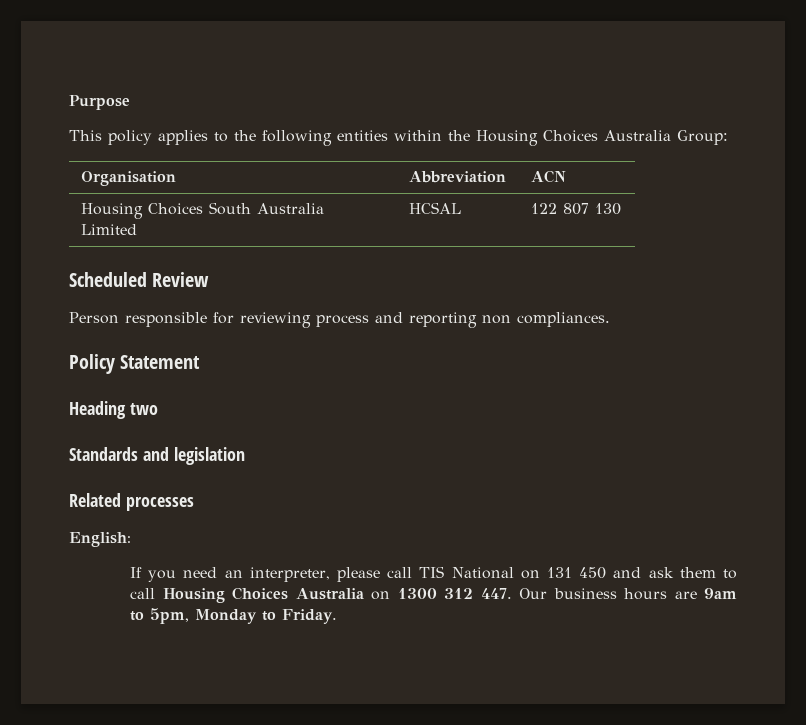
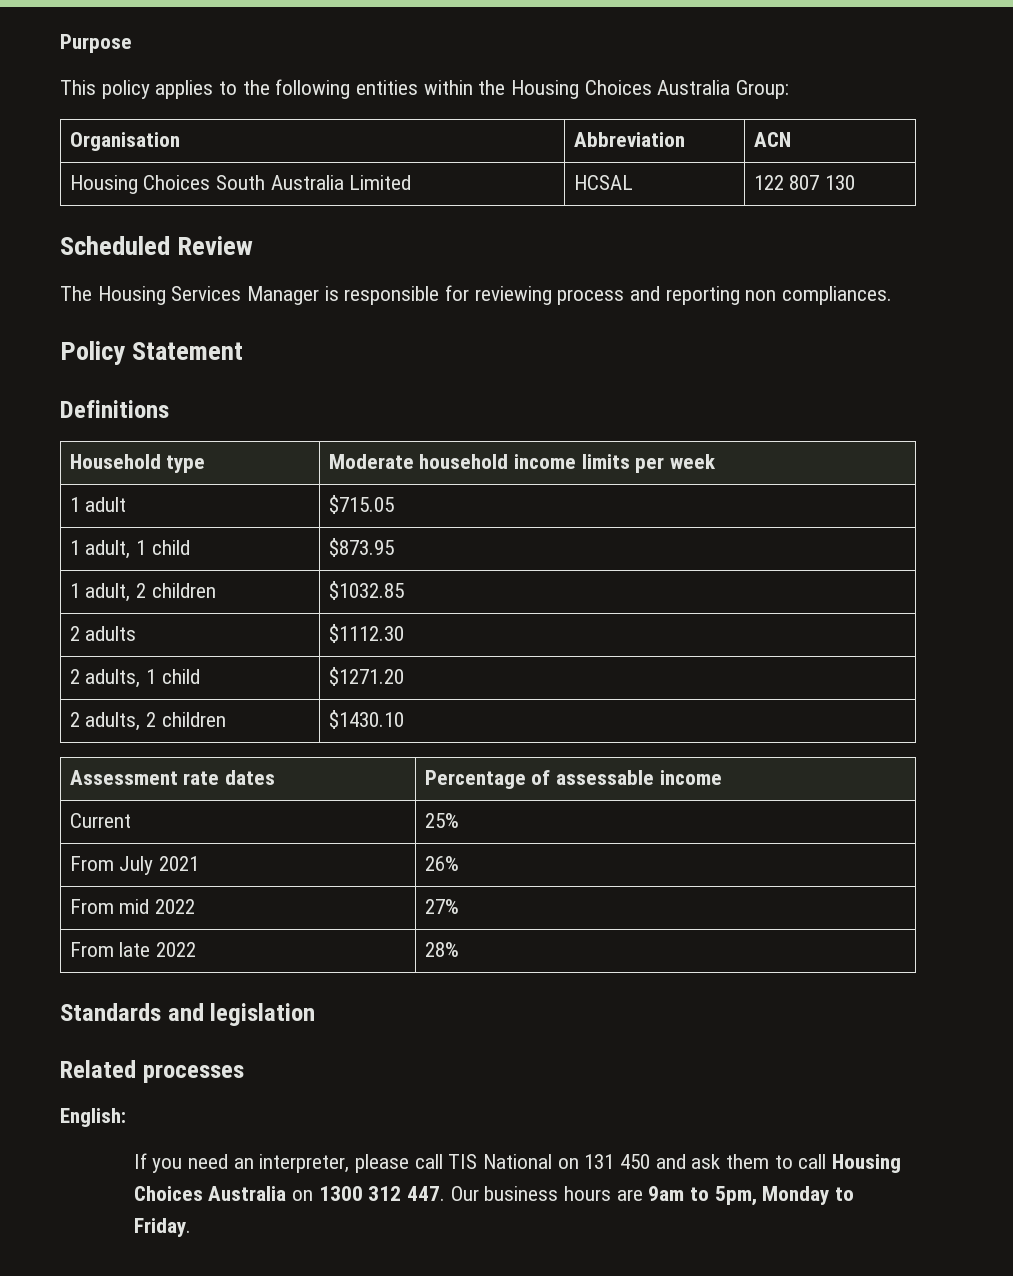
[69,312,119,324] Person -> [60,286,339,305] The Housing Services Manager is
[69,401,158,419] Heading two -> [60,400,169,418] [69,454,206,473] [328,454,716,473] [69,497,127,512] [328,495,394,514] [69,540,190,559] [328,538,394,557] [69,583,216,602] [328,581,404,600] [69,626,137,641] [328,624,404,643] [69,669,200,688] [328,667,404,686] [69,712,226,731] [328,710,404,729] [69,770,275,785] [424,770,722,789] [69,813,131,828] [424,813,459,828] [69,856,199,875] [424,856,459,871] [69,899,195,914] [424,899,459,914] [69,942,196,957] [424,942,459,957] Definitions // Household type | Moderate household income limits per week // 1 adult | $715.05 // 1 adult, 1 child | $873.95 // 1 adult, 2 children | $1032.85 // 2 adults | $1112.30 // 2 adults, 1 child | $1271.20 // 2 adults, 2 children | $1430.10 // Assessment rate dates | Percentage of assessable income // Current | 25% // From July 2021 | 26% // From mid 2022 | 27% // From late 2022 | 28%

